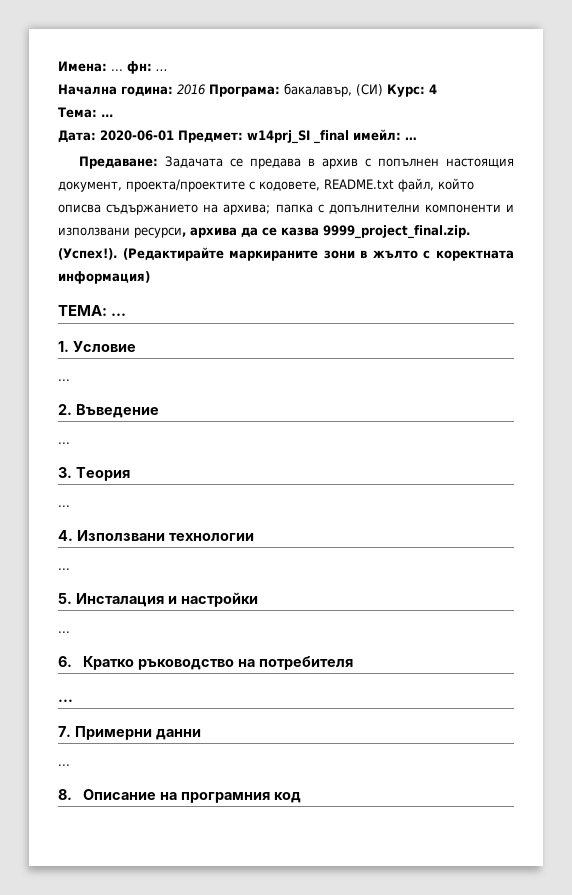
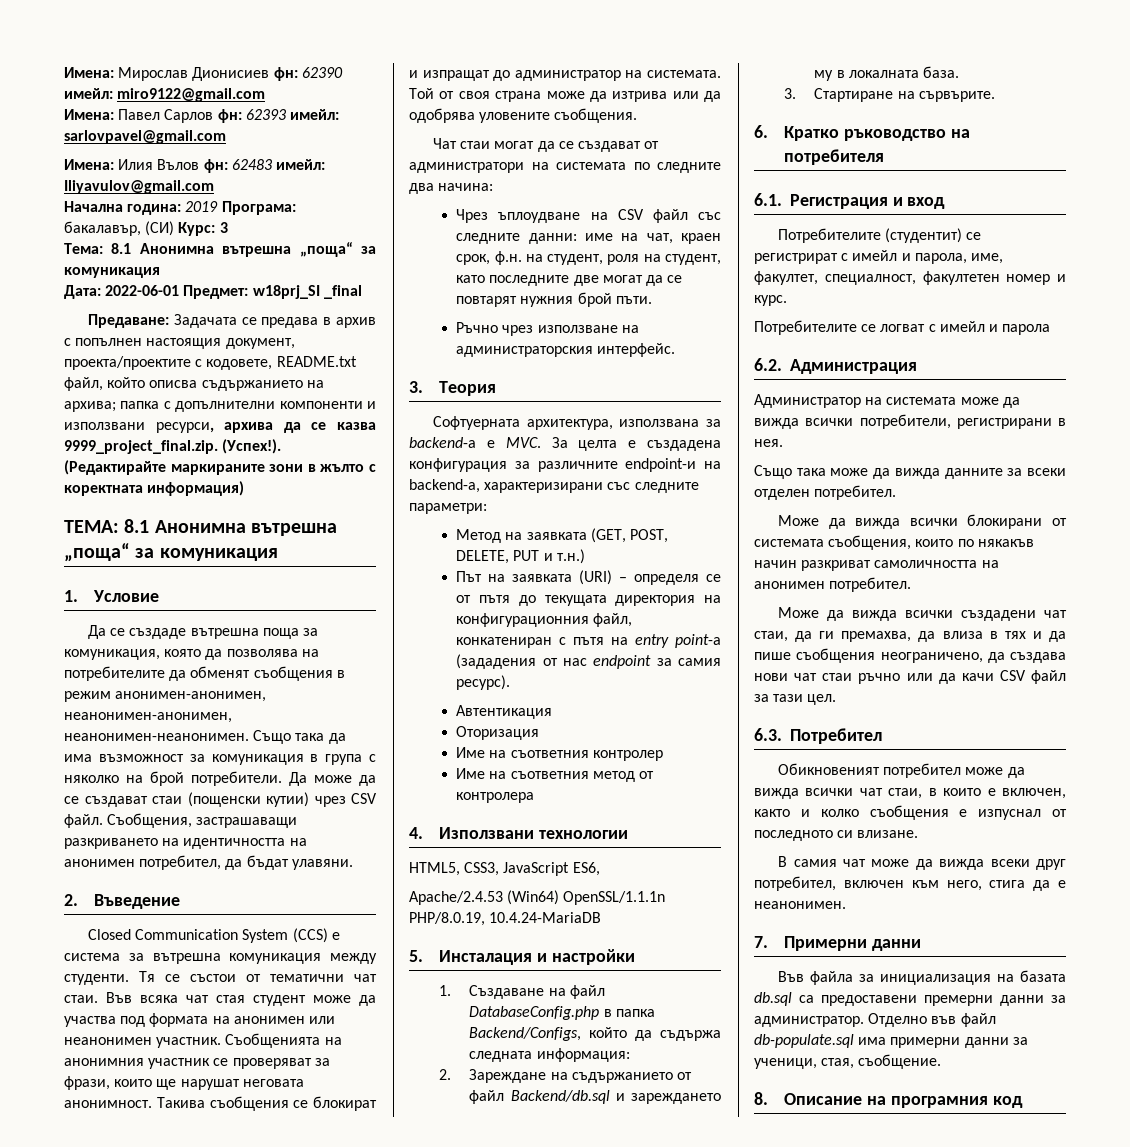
[58,61,168,74] Имена: ... фн: ... -> [64,67,343,81] [64,88,266,102] [64,109,339,123] [64,130,226,144] [64,159,325,173] [64,180,214,194] Имена: Мирослав Дионисиев фн: 62390 имейл: miro9122@gmail.com // Имена: Павел Сарлов фн: 62393 имейл: sarlovpavel@gmail.com // Имена: Илия Вълов фн: 62483 имейл: Iliyavulov@gmail.com
[177,84,205,95] 2016 -> [185,201,219,212] 2019
[429,84,437,94] 4 -> [219,222,228,233] 3
[101,114,113,117] [58,130,310,144] ... // Дата: 2020-06-01 Предмет: w14prj_SI -> [111,242,376,257] [64,267,160,278] [64,285,320,299] 8.1 Анонимна вътрешна „поща“ за комуникация // Дата: 2022-06-01 Предмет: w18prj_SI
[353,129,417,141] имейл: … -> (362, 292) none
[111,313,127,316] [58,341,136,352] [58,379,70,381] [58,404,159,418] [58,442,70,444] [58,467,130,481] [58,505,70,507] [58,530,254,541] [58,568,70,570] [58,592,258,607] [58,631,70,633] ... // 1. Условие // ... // 2. Въведение // ... // 3. Теория // ... // 4. Използвани технологии // ... // 5. Инсталация и настройки // ... -> [124,519,337,536] [64,543,278,562] [64,590,160,602] [88,625,319,639] [64,649,319,660] [64,666,345,681] [64,691,267,702] [64,712,232,723] [64,730,346,744] [64,754,376,765] [64,771,376,786] [64,792,377,807] [64,813,298,828] [64,838,307,849] [64,855,353,870] [64,894,181,909] [88,928,340,943] [64,953,377,964] [64,971,377,985] [64,992,376,1006] [64,1013,335,1027] [64,1033,342,1048] [64,1058,330,1069] [64,1076,304,1090] [64,1096,377,1111] [409,70,721,81] [409,88,721,102] [409,108,638,123] [433,138,660,152] [409,162,721,173] [409,183,494,194] [456,209,721,223] [456,233,721,244] [456,251,721,265] [456,275,683,286] [456,292,652,307] [456,322,639,336] [456,343,676,357] [409,381,497,396] [433,416,721,430] [409,437,721,451] [409,458,721,472] [409,479,699,493] [409,503,487,514] [456,528,669,543] [456,549,585,564] [456,570,721,585] [456,595,721,606] [456,613,633,627] [456,634,721,648] [456,654,721,669] [456,675,511,690] [456,705,553,719] [456,726,540,740] [456,747,663,761] [456,768,655,782] [456,792,535,803] [409,827,629,839] [409,862,600,876] [409,890,666,905] [409,912,602,926] [409,949,635,965] [439,985,605,999] [469,1006,655,1020] [469,1027,721,1041] [469,1048,630,1062] [439,1069,693,1083] [469,1090,721,1104] [814,66,960,81] [784,88,995,102] 8.1 Анонимна вътрешна „поща“ за комуникация // 1. Условие // Да се създаде вътрешна поща за комуникация, която да позволява на потребителите да обменят съобщения в режим анонимен-анонимен, неанонимен-анонимен, неанонимен-неанонимен. Също така да има възможност за комуникация в група с няколко на брой потребители. Да може да се създават стаи (пощенски кутии) чрез CSV файл. Съобщения, застрашаващи разкриването на идентичността на анонимен потребител, да бъдат улавяни. // 2. Въведение // Closed Communication System (CCS) е система за вътрешна комуникация между студенти. Тя се състои от тематични чат стаи. Във всяка чат стая студент може да участва под формата на анонимен или неанонимен участник. Съобщенията на анонимния участник се проверяват за фрази, които ще нарушат неговата анонимност. Такива съобщения се блокират и изпращат до администратор на системата. Той от своя страна може да изтрива или да одобрява уловените съобщения. // Чат стаи могат да се създават от администратори на системата по следните два начина: // Чрез ъплоудване на CSV файл със следните данни: име на чат, краен срок, ф.н. на студент, роля на студент, като последните две могат да се повтарят нужния брой пъти. // Ръчно чрез използване на администраторския интерфейс. // 3. Теория // Софтуерната архитектура, използвана за backend-а е MVC. За целта е създадена конфигурация за различните endpoint-и на backend-а, характеризирани със следните параметри: // Метод на заявката (GET, POST, DELETE, PUT и т.н.) // Път на заявката (URI) – определя се от пътя до текущата директория на конфигурационния файл, конкатениран с пътя на entry point-а (зададения от нас endpoint за самия ресурс). // Автентикация // Оторизация // Име на съответния контролер // Име на съответния метод от контролера // 4. Използвани технологии // HTML5, CSS3, JavaScript ES6, // Apache/2.4.53 (Win64) OpenSSL/1.1.1n PHP/8.0.19, 10.4.24-MariaDB // 5. Инсталация и настройки // 1. Създаване на файл DatabaseConfig.php в папка Backend/Configs, който да съдържа следната информация: // 2. Зареждане на съдържанието от файл Backend/db.sql и зареждането му в локалната база. // 3. Стартиране на сървърите.
[58,699,73,702] [58,726,201,740] [58,764,70,766] ... // 7. Примерни данни // ... -> [754,193,946,209] [778,228,982,243] [754,250,1003,264] [754,271,1066,285] [754,295,787,306] [754,320,1051,335] [754,358,917,374] [754,394,1020,408] [754,414,1066,429] [754,439,783,447] [754,465,1066,479] [754,485,897,500] [778,514,1067,529] [754,535,1034,550] [754,560,999,571] [754,577,912,592] [778,607,1067,621] [754,631,1066,642] [754,648,1066,663] [754,670,1066,684] [754,694,837,705] [754,728,882,744] [778,763,1025,778] [754,788,1066,799] [754,805,1067,820] [754,830,919,841] [778,856,1066,870] [754,876,1066,891] [754,901,846,909] [754,936,922,951] [778,970,1066,985] [754,992,1066,1006] [754,1013,996,1027] [754,1034,1028,1048] [754,1054,942,1069] 6.1. Регистрация и вход // Потребителите (студентит) се регистрират с имейл и парола, име, факултет, специалност, факултетен номер и курс. // Потребителите се логват с имейл и парола // 6.2. Администрация // Администратор на системата може да вижда всички потребители, регистрирани в нея. // Също така може да вижда данните за всеки отделен потребител. // Може да вижда всички блокирани от системата съобщения, които по някакъв начин разкриват самоличността на анонимен потребител. // Може да вижда всички създадени чат стаи, да ги премахва, да влиза в тях и да пише съобщения неограничено, да създава нови чат стаи ръчно или да качи CSV файл за тази цел. // 6.3. Потребител // Обикновеният потребител може да вижда всички чат стаи, в които е включен, както и колко съобщения е изпуснал от последното си влизане. // В самия чат може да вижда всеки друг потребител, включен към него, стига да е неанонимен. // 7. Примерни данни // Във файла за инициализация на базата db.sql са предоставени премерни данни за администратор. Отделно във файл db-populate.sql има примерни данни за ученици, стая, съобщение.

